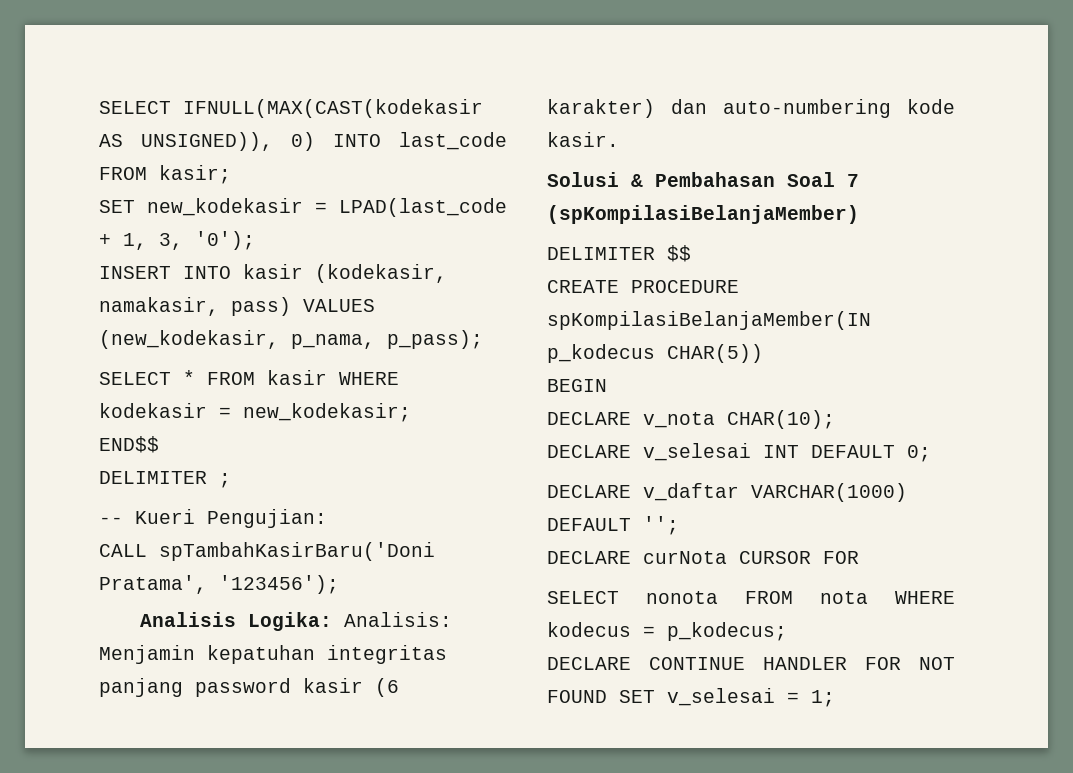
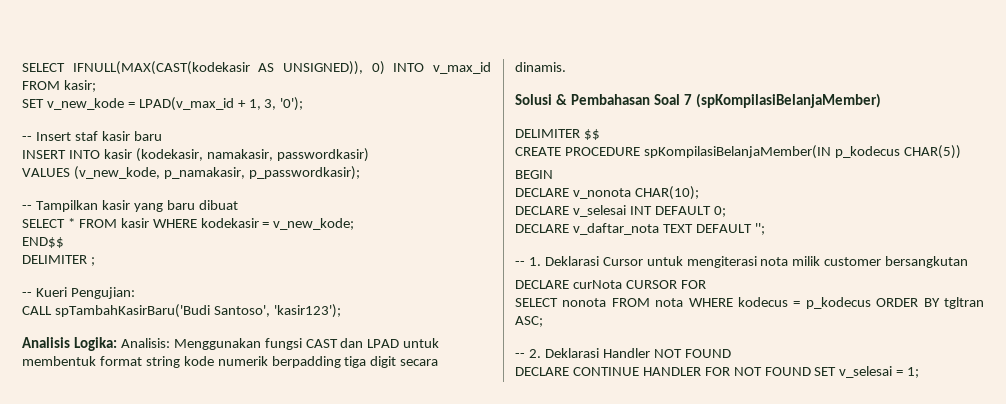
[399,132,507,150] last_code -> [433,62,492,74] v_max_id
[147,198,507,217] new_kodekasir = LPAD(last_code -> [46,97,234,111] v_new_kode = LPAD(v_max_id
(255, 240) none -> [22,131,162,141] // -- Insert staf kasir baru
[231,297,375,316] [99,330,483,349] pass) VALUES (new_kodekasir, p_nama, p_pass); -> [276,148,369,162] [22,166,360,180] [22,200,238,212] passwordkasir) // VALUES (v_new_kode, p_namakasir, p_passwordkasir); // -- Tampilkan kasir yang baru dibuat
[243,403,411,422] new_kodekasir; -> [273,218,355,230] v_new_kode;
[159,542,435,561] [99,575,339,594] spTambahKasirBaru('Doni Pratama', '123456'); -> [54,304,341,318] spTambahKasirBaru('Budi Santoso', 'kasir123');
[99,645,447,664] [99,678,399,697] [547,99,955,118] [547,132,619,147] Menjamin kepatuhan integritas panjang password kasir (6 karakter) dan auto-numbering kode kasir. -> [173,338,440,350] [22,356,439,368] [515,62,566,72] Menggunakan fungsi CAST dan LPAD untuk membentuk format string kode numerik berpadding tiga digit secara dinamis.
[643,412,715,428] v_nota -> [572,188,631,199] v_nonota
[643,483,907,502] v_daftar VARCHAR(1000) -> [572,223,693,235] v_daftar_nota TEXT
(679, 525) none -> [515,256,969,268] // -- 1. Deklarasi Cursor untuk mengiterasi nota milik customer bersangkutan
[667,622,787,641] p_kodecus; -> [805,297,984,309] [515,316,543,327] [515,348,731,358] p_kodecus ORDER BY tgltran ASC; // -- 2. Deklarasi Handler NOT FOUND

